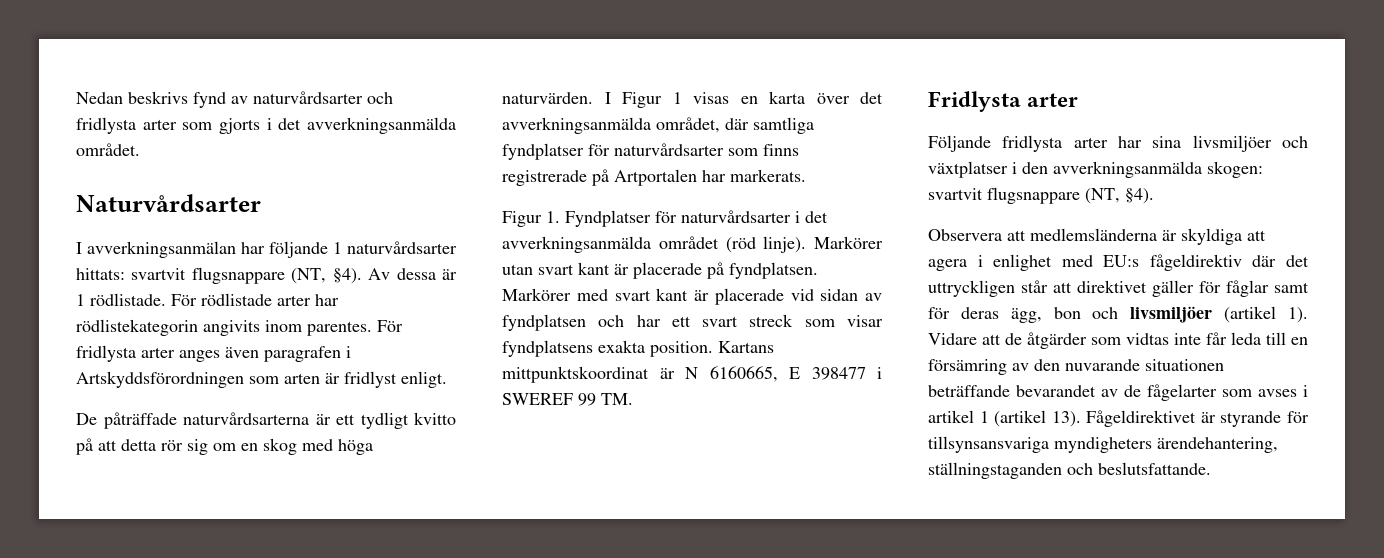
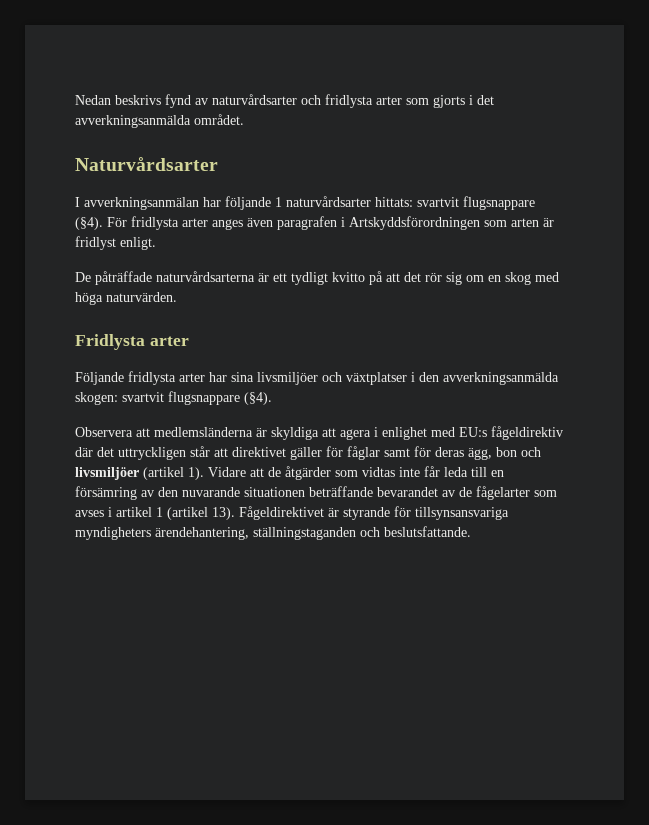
[291,268,458,284] [76,293,339,306] [76,319,372,336] (NT, §4). Av dessa är 1 rödlistade. För rödlistade arter har rödlistekategorin angivits inom parentes. -> [75,217,103,230] (§4).
[121,439,156,451] detta -> [404,272,421,282] det
[604,91,883,108] [502,117,814,134] [502,143,799,160] [502,169,806,186] [502,210,828,227] [502,236,883,253] [502,262,818,279] [502,288,882,305] [502,314,883,331] [502,340,774,357] [502,366,882,383] [502,393,633,406] I Figur 1 visas en karta över det avverkningsanmälda området, där samtliga fyndplatser för naturvårdsarter som finns registrerade på Artportalen har markerats. // Figur 1. Fyndplatser för naturvårdsarter i det avverkningsanmälda området (röd linje). Markörer utan svart kant är placerade på fyndplatsen. Markörer med svart kant är placerade vid sidan av fyndplatsen och har ett svart streck som visar fyndplatsens exakta position. Kartans mittpunktskoordinat är N 6160665, E 398477 i SWEREF 99 TM. -> (177, 297) none
[1085,188,1154,204] (NT, §4). -> [244,392,272,405] (§4).

